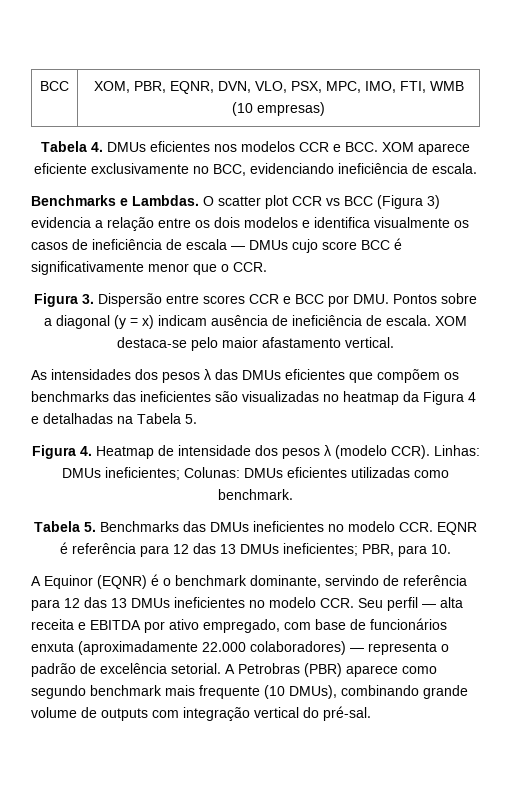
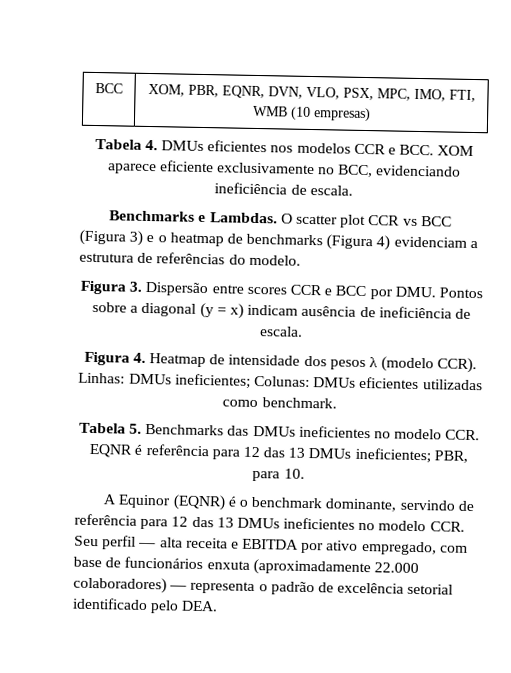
[31,217,469,231] [31,238,402,253] [31,261,267,275] evidencia a relação entre os dois modelos e identifica visualmente os casos de ineficiência de escala — DMUs cujo score BCC é significativamente menor que o CCR. -> [146,232,478,251] [79,252,301,266] e o heatmap de benchmarks (Figura 4) evidenciam a estrutura de referências do modelo.
[435,316,467,326] [117,337,394,351] [31,369,459,383] [31,391,476,405] [31,413,197,424] XOM destaca-se pelo maior afastamento vertical. // As intensidades dos pesos λ das DMUs eficientes que compõem os benchmarks das ineficientes são visualizadas no heatmap da Figura 4 e detalhadas na Tabela 5. -> (303, 331) none
[171,663,437,677] [31,685,468,699] [31,706,371,721] setorial. A Petrobras (PBR) aparece como segundo benchmark mais frequente (10 DMUs), combinando grande volume de outputs com integração vertical do pré-sal. -> [407,583,454,595] [72,597,219,614] setorial identificado pelo DEA.

